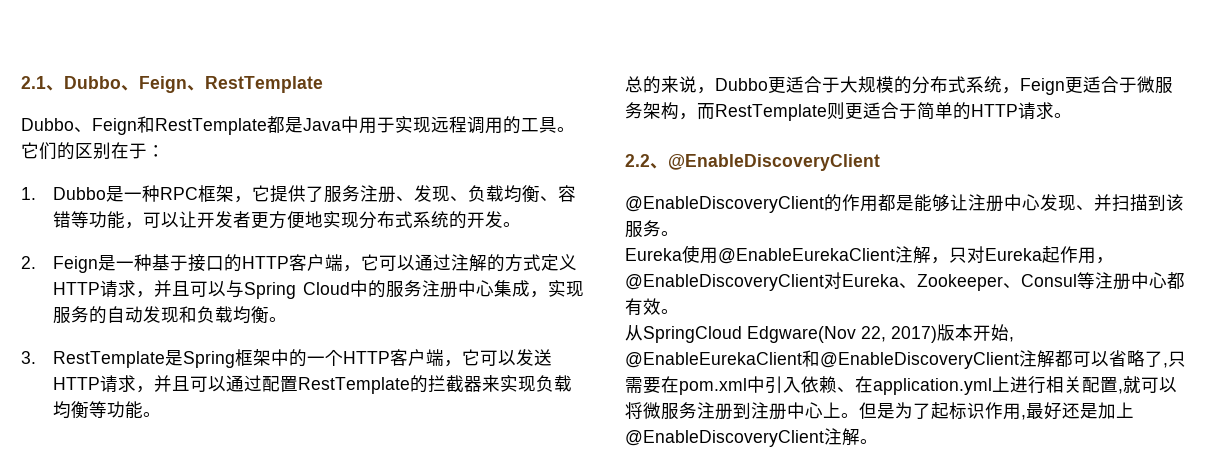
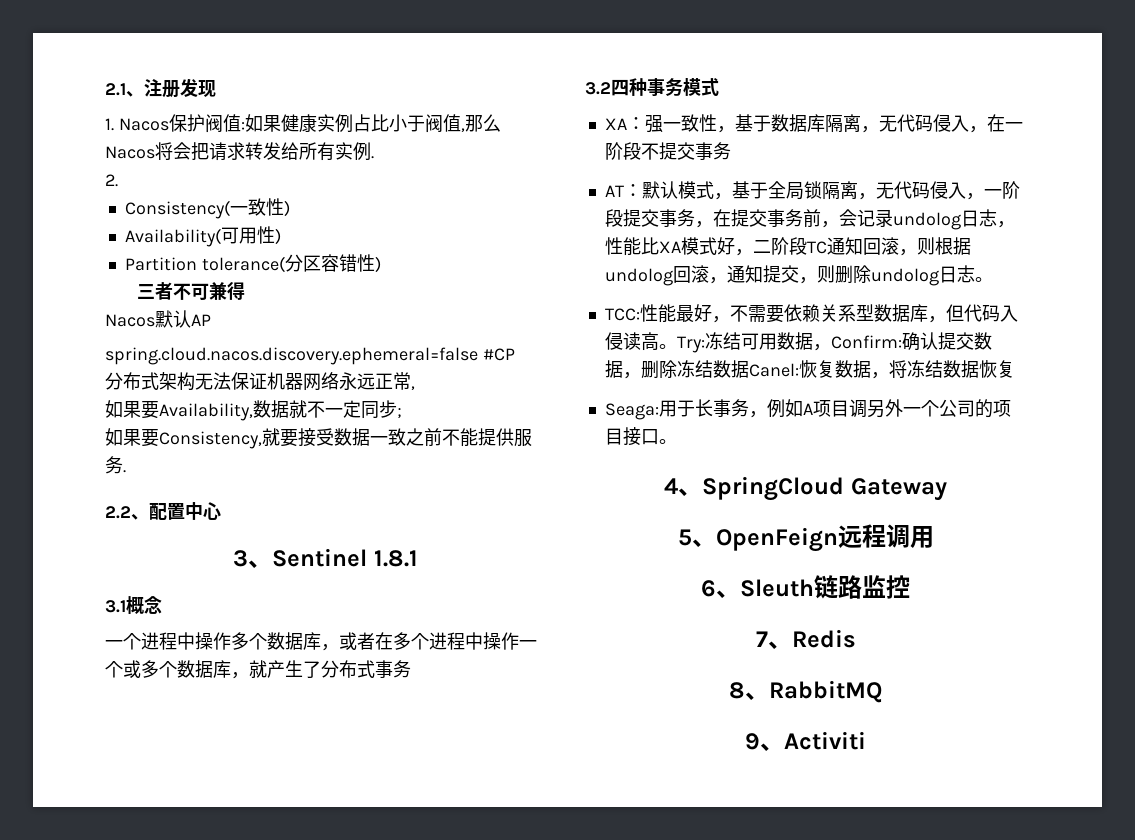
[64,76,323,93] [21,116,575,135] [21,142,165,160] [21,185,576,203] [52,211,521,229] [21,254,577,273] [52,280,584,299] [52,306,287,324] [21,349,552,368] [52,375,572,394] [52,401,161,419] [625,76,1173,95] [625,102,1072,121] [625,154,880,171] [625,194,1184,213] [625,220,679,238] [625,245,1114,264] [625,272,1185,291] [625,298,679,316] [625,324,1014,343] [625,350,1186,369] [625,376,1177,395] [625,402,1134,420] [625,428,878,447] Dubbo、Feign、RestTemplate // Dubbo、Feign和RestTemplate都是Java中用于实现远程调用的工具。它们的区别在于： // 1. Dubbo是一种RPC框架，它提供了服务注册、发现、负载均衡、容错等功能，可以让开发者更方便地实现分布式系统的开发。 // 2. Feign是一种基于接口的HTTP客户端，它可以通过注解的方式定义HTTP请求，并且可以与Spring Cloud中的服务注册中心集成，实现服务的自动发现和负载均衡。 // 3. RestTemplate是Spring框架中的一个HTTP客户端，它可以发送HTTP请求，并且可以通过配置RestTemplate的拦截器来实现负载均衡等功能。 // 总的来说，Dubbo更适合于大规模的分布式系统，Feign更适合于微服务架构，而RestTemplate则更适合于简单的HTTP请求。 // 2.2、@EnableDiscoveryClient // @EnableDiscoveryClient的作用都是能够让注册中心发现、并扫描到该服务。 // Eureka使用@EnableEurekaClient注解，只对Eureka起作用，@EnableDiscoveryClient对Eureka、Zookeeper、Consul等注册中心都有效。 // 从SpringCloud Edgware(Nov 22, 2017)版本开始, @EnableEurekaClient和@EnableDiscoveryClient注解都可以省略了,只需要在pom.xml中引入依赖、在application.yml上进行相关配置,就可以将微服务注册到注册中心上。但是为了起标识作用,最好还是加上@EnableDiscoveryClient注解。 -> [144,78,216,98] [105,114,501,133] [105,142,374,161] [105,174,118,187] [124,198,290,219] [124,226,281,247] [124,254,381,273] [137,282,246,300] [105,310,211,328] [105,347,515,365] [105,372,415,391] [105,400,402,421] [105,428,532,449] [105,456,126,474] [105,502,221,520] [233,548,418,568] [105,596,162,614] [105,632,537,651] [105,660,411,679] [585,78,719,96] [604,114,1023,133] [604,142,731,160] [604,181,1020,200] [604,209,1015,230] [604,237,971,256] [604,265,993,286] [604,304,1018,323] [604,332,992,353] [604,360,1015,379] [604,399,1011,420] [604,427,677,446] [664,476,947,501] [677,524,934,552] [701,575,910,599] [755,629,856,649] [729,680,882,703] [745,731,866,751] 注册发现 // 1. Nacos保护阀值:如果健康实例占比小于阀值,那么Nacos将会把请求转发给所有实例. // 2. // Consistency(一致性) // Availability(可用性) // Partition tolerance(分区容错性) // 三者不可兼得 // Nacos默认AP // spring.cloud.nacos.discovery.ephemeral=false #CP // 分布式架构无法保证机器网络永远正常, // 如果要Availability,数据就不一定同步; // 如果要Consistency,就要接受数据一致之前不能提供服务. // 2.2、配置中心 // 3、Sentinel 1.8.1 // 3.1概念 // 一个进程中操作多个数据库，或者在多个进程中操作一个或多个数据库，就产生了分布式事务 // 3.2四种事务模式 // XA：强一致性，基于数据库隔离，无代码侵入，在一阶段不提交事务 // AT：默认模式，基于全局锁隔离，无代码侵入，一阶段提交事务，在提交事务前，会记录undolog日志，性能比XA模式好，二阶段TC通知回滚，则根据undolog回滚，通知提交，则删除undolog日志。 // TCC:性能最好，不需要依赖关系型数据库，但代码入侵读高。Try:冻结可用数据，Confirm:确认提交数据，删除冻结数据Canel:恢复数据，将冻结数据恢复 // Seaga:用于长事务，例如A项目调另外一个公司的项目接口。 // 4、SpringCloud Gateway // 5、OpenFeign远程调用 // 6、Sleuth链路监控 // 7、Redis // 8、RabbitMQ // 9、Activiti

